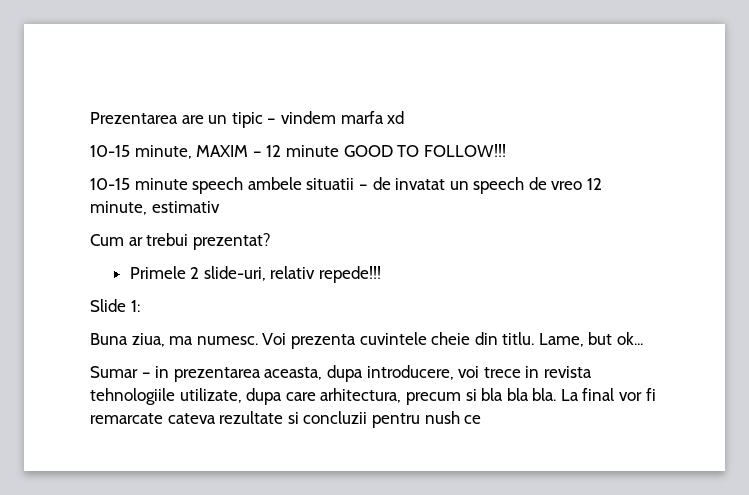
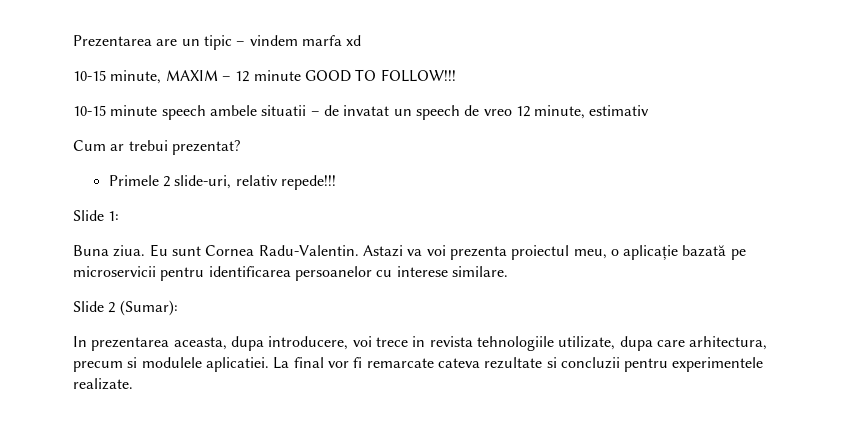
[131,332,644,349] [90,366,170,378] ziua, ma numesc. Voi prezenta cuvintele cheie din titlu. Lame, but ok... // Sumar – in -> [113,244,746,260] [73,266,508,281] [73,300,178,316] [73,336,87,347] ziua. Eu sunt Cornea Radu-Valentin. Astazi va voi prezenta proiectul meu, o aplicație bazată pe microservicii pentru identificarea persoanelor cu interese similare. // Slide 2 (Sumar): // In
[481,388,557,401] bla bla bla. -> [141,357,269,372] modulele aplicatiei.
[424,411,482,424] nush ce -> [672,357,764,372] [73,378,133,390] experimentele realizate.

